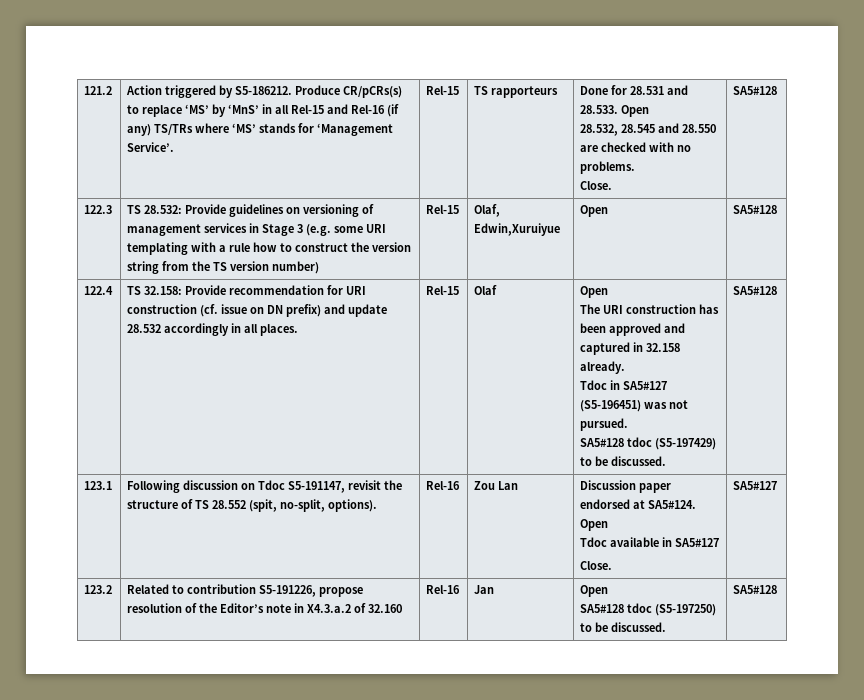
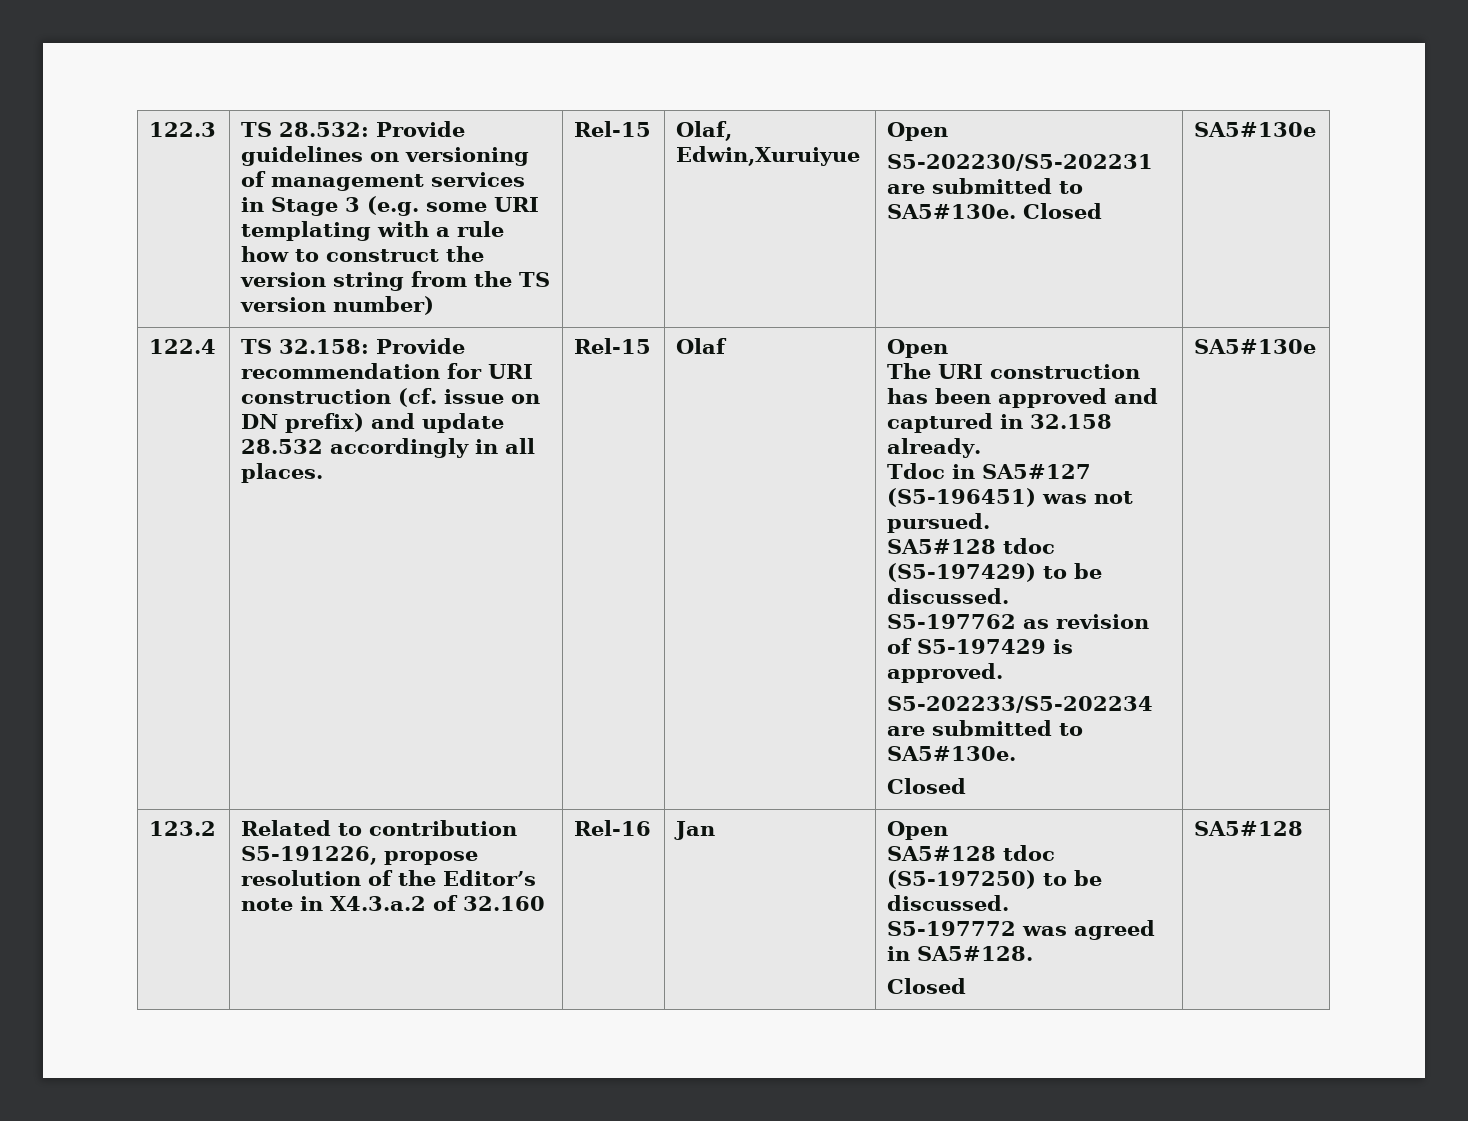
[84,86,113,95] [126,85,403,98] [127,104,400,117] [127,123,394,136] [127,142,175,152] [426,86,460,95] [474,86,559,98] [580,85,689,95] [580,105,650,117] [580,123,717,136] [580,142,692,152] [580,161,636,174] [580,181,613,190] [733,86,778,95] 121.2 | Action triggered by S5-186212. Produce CR/pCRs(s) to replace ‘MS’ by ‘MnS’ in all Rel-15 and Rel-16 (if any) TS/TRs where ‘MS’ stands for ‘Management Service’. | Rel-15 | TS rapporteurs | Done for 28.531 and 28.533. Open // 28.532, 28.545 and 28.550 are checked with no problems. // Close. | SA5#128 // -> (149, 129) none
[733,205,778,214] | SA5#128 -> [887,154,1154,171] [887,178,1084,194] [887,203,1103,219] [1194,122,1317,137] // S5-202230/S5-202231 are submitted to SA5#130e. Closed | SA5#130e
[733,286,778,295] [84,481,113,490] [127,480,403,493] [127,499,378,512] [426,481,461,490] [474,481,519,490] [580,480,672,493] [580,499,697,509] [580,519,609,531] [580,537,720,547] [580,561,613,570] [733,481,778,490] | SA5#128 // 123.1 | Following discussion on Tdoc S5-191147, revisit the structure of TS 28.552 (spit, no-split, options). | Rel-16 | Zou Lan | Discussion paper endorsed at SA5#124. Open // Tdoc available in SA5#127 // Close. | SA5#127 -> [887,614,1150,629] [887,638,1074,654] [887,663,1004,683] [887,696,1154,713] [887,720,1084,736] [887,746,1017,761] [887,778,967,794] [1194,339,1317,354] // S5-197762 as revision of S5-197429 is approved. // S5-202233/S5-202234 are submitted to SA5#130e. // Closed | SA5#130e
(667, 627) none -> [887,920,1156,940] [887,946,1034,961] [887,978,967,994] // S5-197772 was agreed in SA5#128. // Closed

